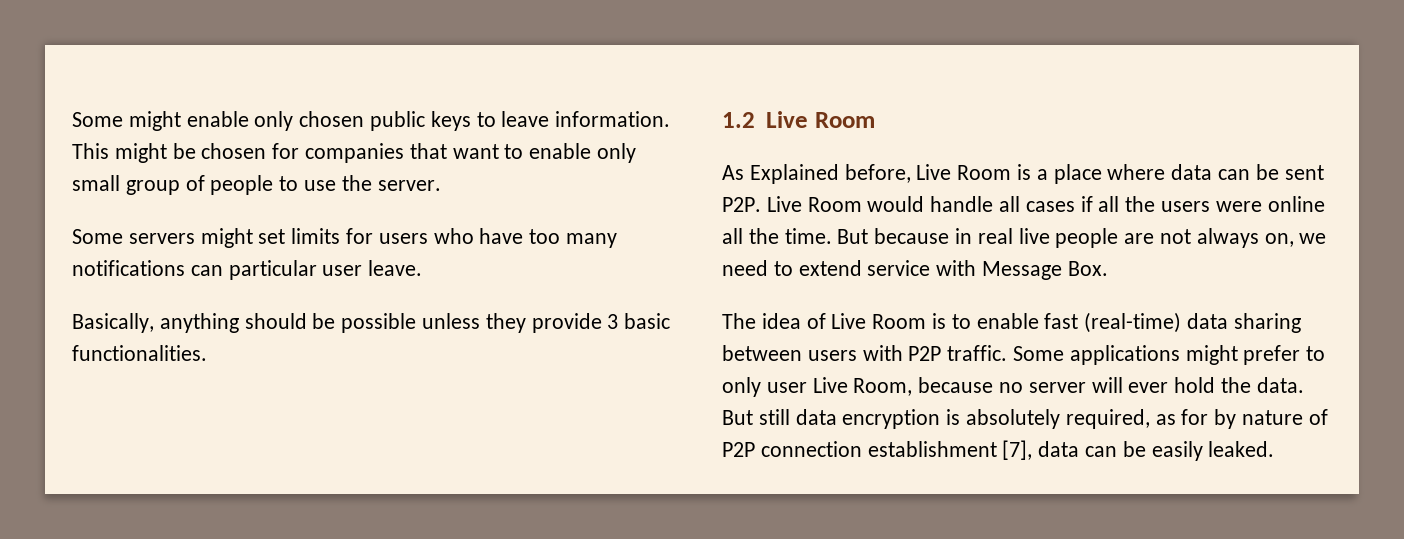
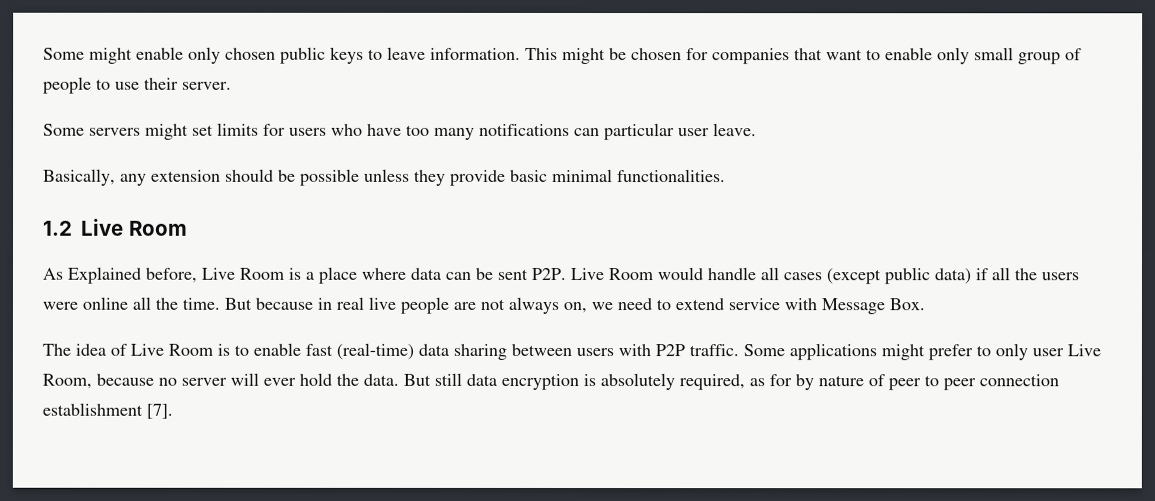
[341,175,372,191] the -> [144,77,179,90] their
[159,313,239,333] anything -> [120,169,221,186] any extension
[607,313,671,329] 3 basic -> [510,168,613,183] basic minimal
(1075, 206) none -> [826,267,971,285] (except public data)
[722,440,1275,461] P2P connection establishment [7], data can be easily leaked. -> [888,374,1059,391] [42,402,173,419] peer to peer connection establishment [7].

